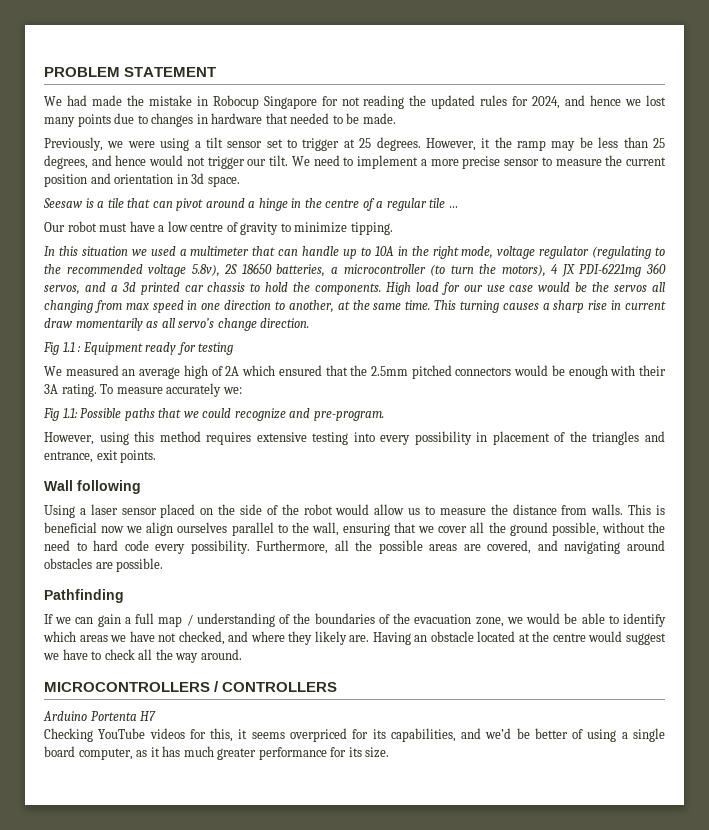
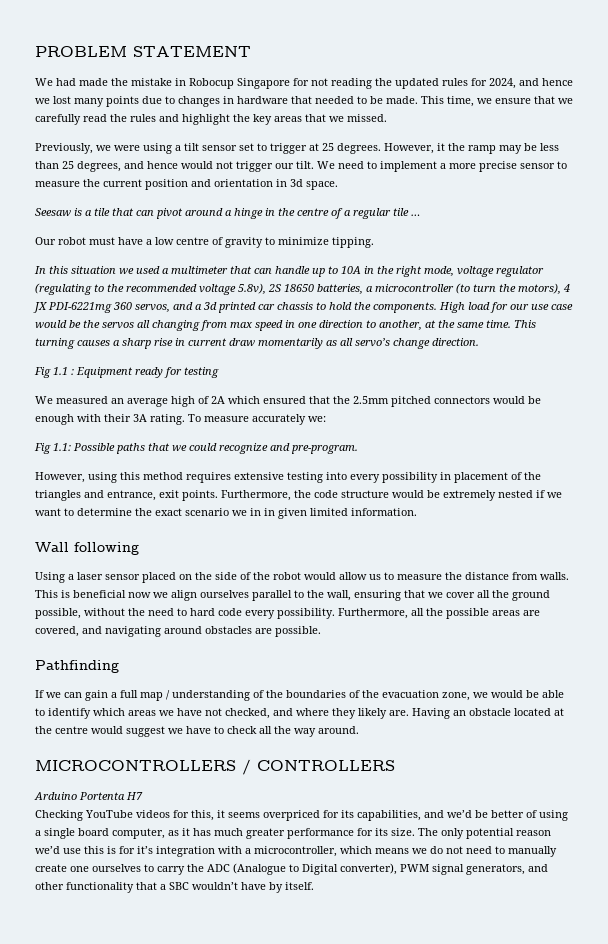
(396, 118) none -> [421,96,573,107] [35,114,387,125] This time, we ensure that we carefully read the rules and highlight the key areas that we missed.
(157, 456) none -> [221,490,562,501] [35,508,417,519] Furthermore, the code structure would be extremely nested if we want to determine the exact scenario we in in given limited information.
(390, 752) none -> [418,828,551,839] [35,846,557,857] [35,863,548,875] [35,882,314,893] The only potential reason we’d use this is for it’s integration with a microcontroller, which means we do not need to manually create one ourselves to carry the ADC (Analogue to Digital converter), PWM signal generators, and other functionality that a SBC wouldn’t have by itself.

